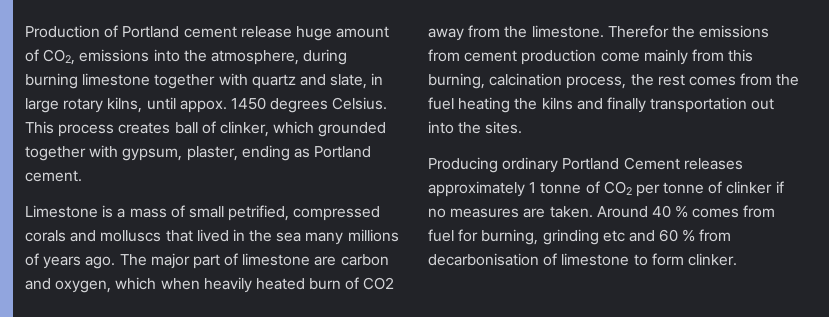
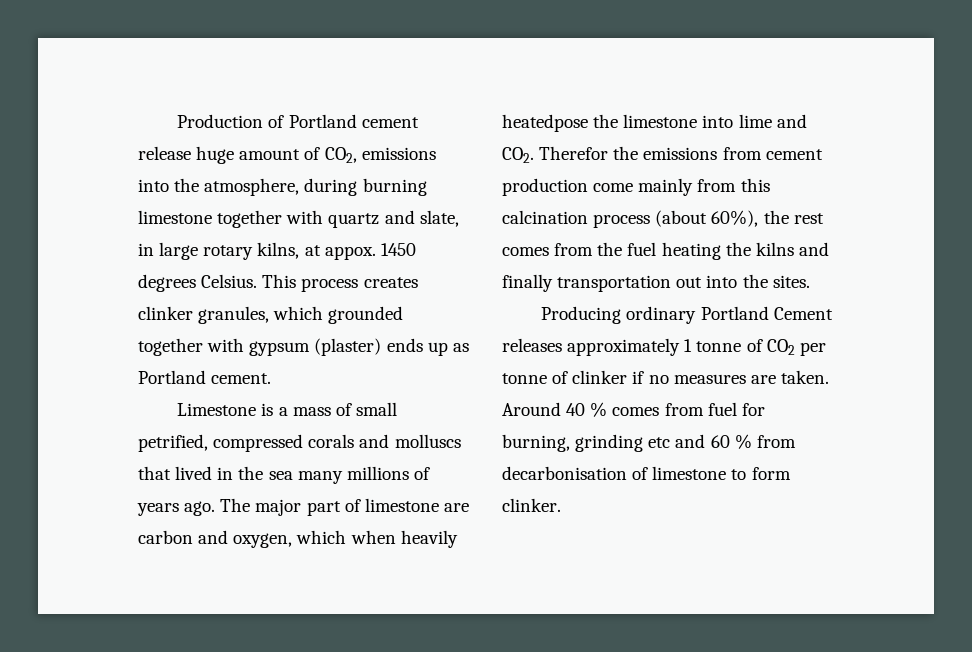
[146,97,176,110] until -> [304,245,321,256] at
[174,121,269,137] ball of clinker, -> [138,306,270,324] clinker granules,
[122,145,290,161] gypsum, plaster, ending -> [249,338,448,356] gypsum (plaster) ends up
[255,277,395,290] [428,25,604,41] heated burn of CO2 away from the limestone. -> [502,114,807,132] [502,147,534,163] heatedpose the limestone into lime and CO2.
[428,73,627,89] burning, calcination process, -> [502,210,759,228] calcination process (about 60%),

